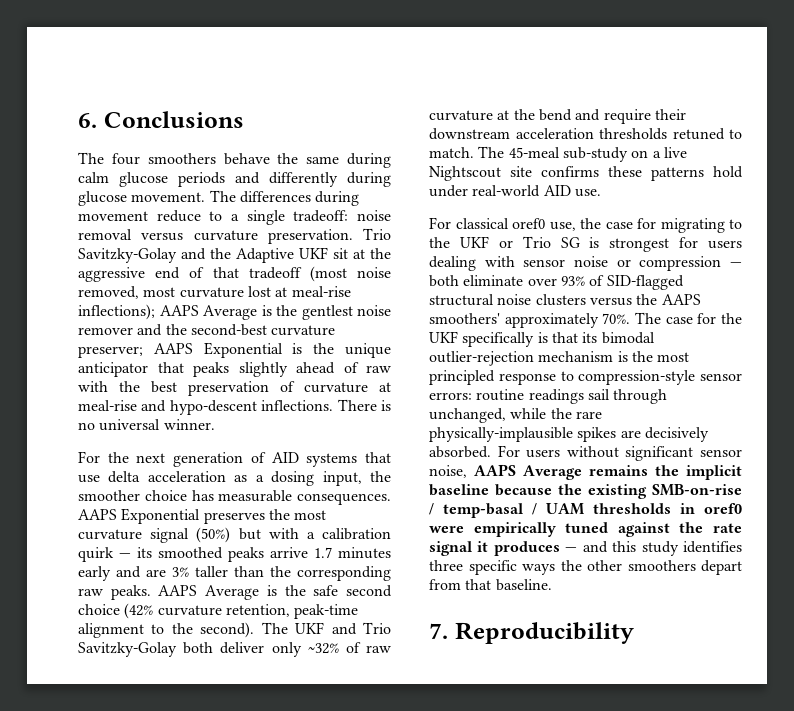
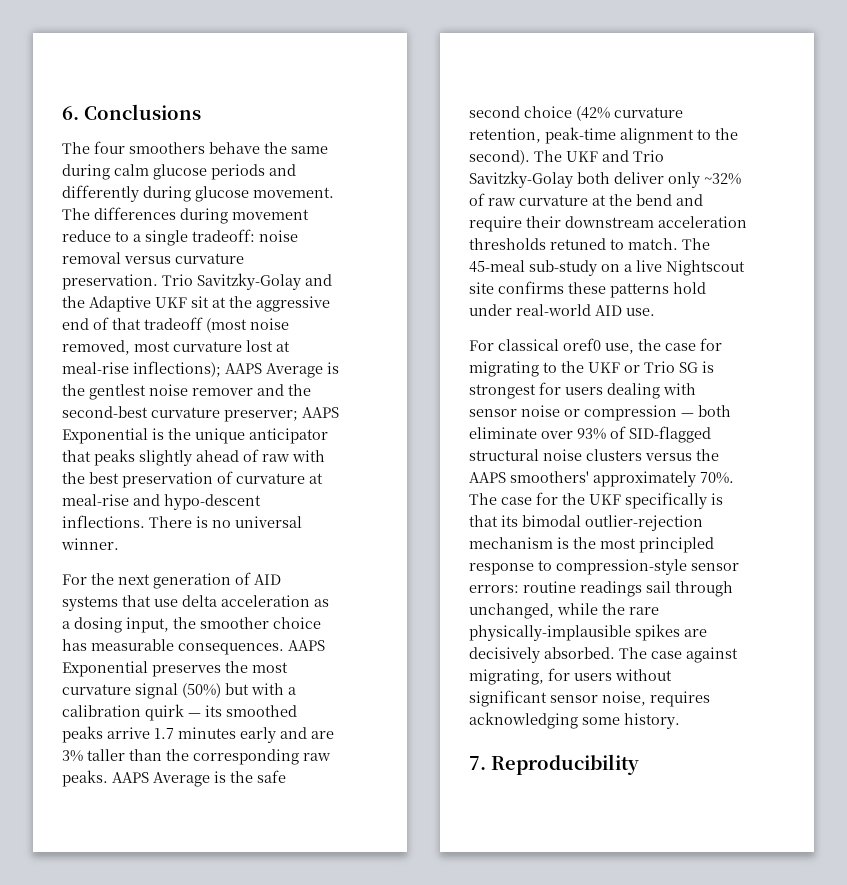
[497,445,520,457] For -> [619,647,738,663] [469,668,570,685] The case against migrating, for
[474,464,742,480] [429,484,742,499] [429,503,742,518] [429,522,742,537] [429,541,742,556] [429,560,742,575] [429,579,552,591] AAPS Average remains the implicit baseline because the existing SMB-on-rise / temp-basal / UAM thresholds in oref0 were empirically tuned against the rate signal it produces — and this study identifies three specific ways the other smoothers depart from that baseline. -> [650,691,710,707] [469,712,680,729] requires acknowledging some history.

